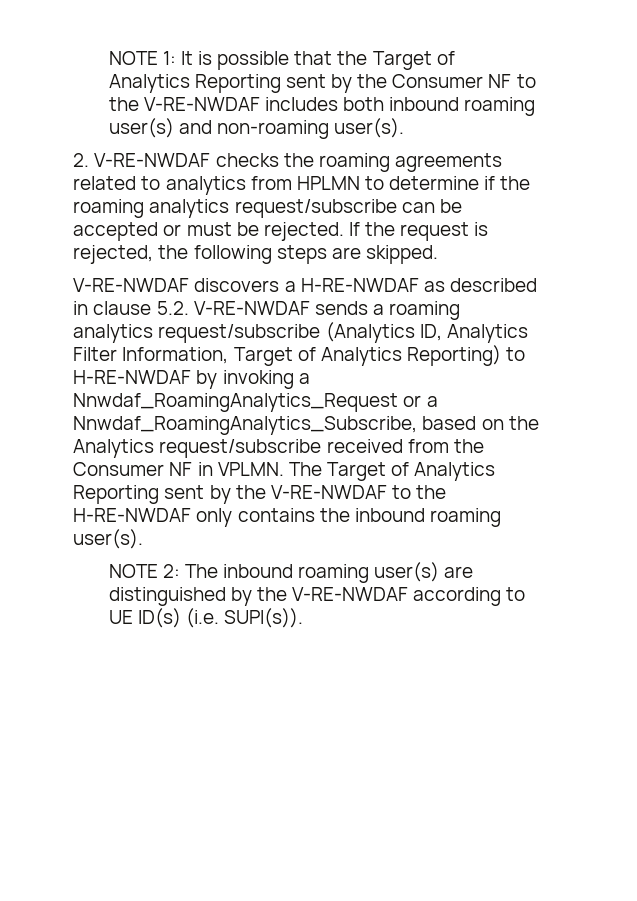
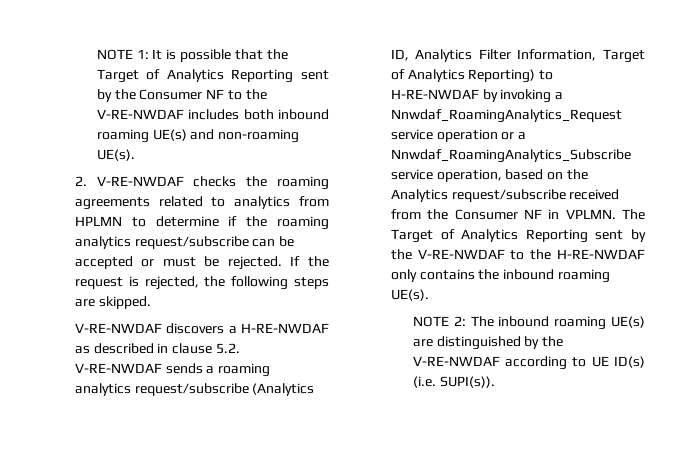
[108,118,174,138] user(s) -> [152,129,187,141] UE(s)
[333,118,404,138] user(s). -> [96,149,135,161] UE(s).
[403,395,438,407] [73,416,418,435] or a Nnwdaf_RoamingAnalytics_Subscribe, -> [390,129,527,142] [390,149,631,163] [390,169,502,182] service operation or a Nnwdaf_RoamingAnalytics_Subscribe service operation,
[73,529,144,549] user(s). -> [390,289,429,301] UE(s).
[374,562,440,582] user(s) -> [611,316,645,328] UE(s)

